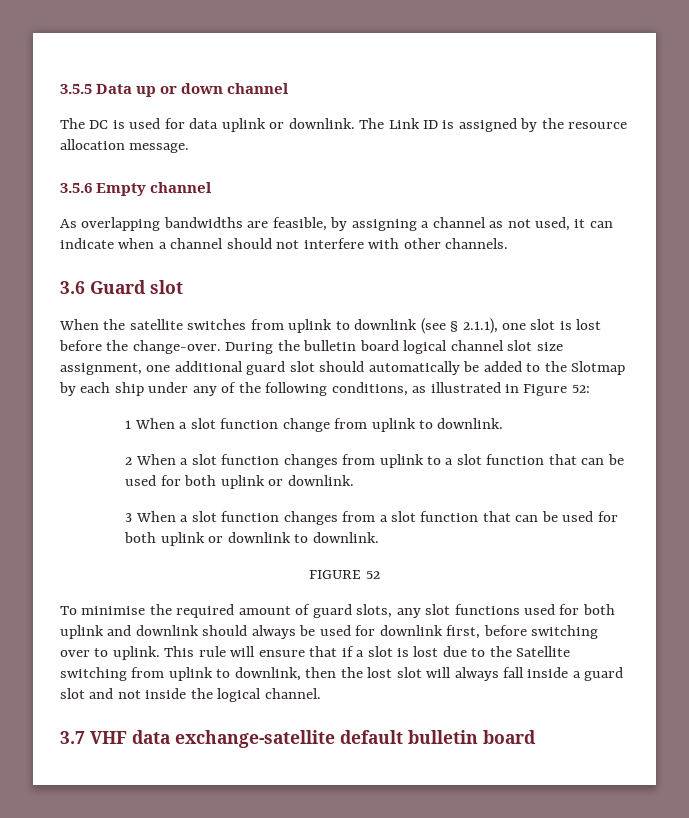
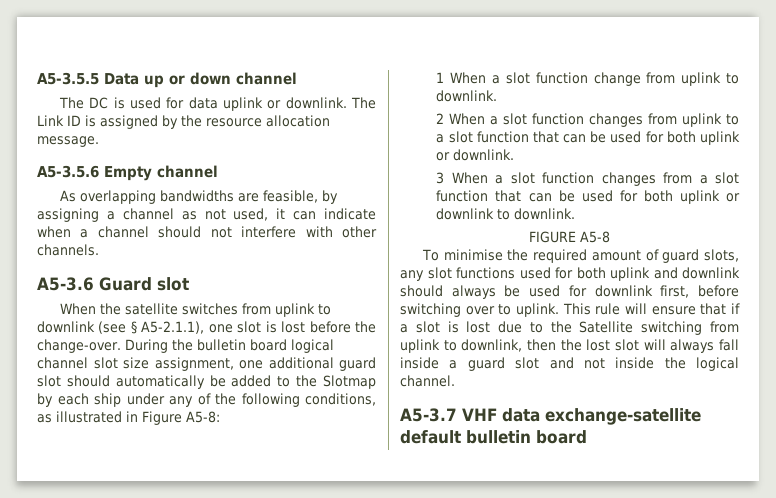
[60,84,92,94] 3.5.5 -> [37,72,99,85] A5-3.5.5
[60,183,92,193] 3.5.6 -> [37,165,99,178] A5-3.5.6
[60,281,85,294] 3.6 -> [37,277,94,291] A5-3.6
[462,318,498,334] 2.1.1), -> [141,321,205,334] A5-2.1.1),
[571,385,590,393] 52: -> [185,411,220,423] A5-8:
[365,571,380,579] 52 -> [580,231,610,243] A5-8
[60,731,85,744] 3.7 -> [400,408,457,422] A5-3.7

